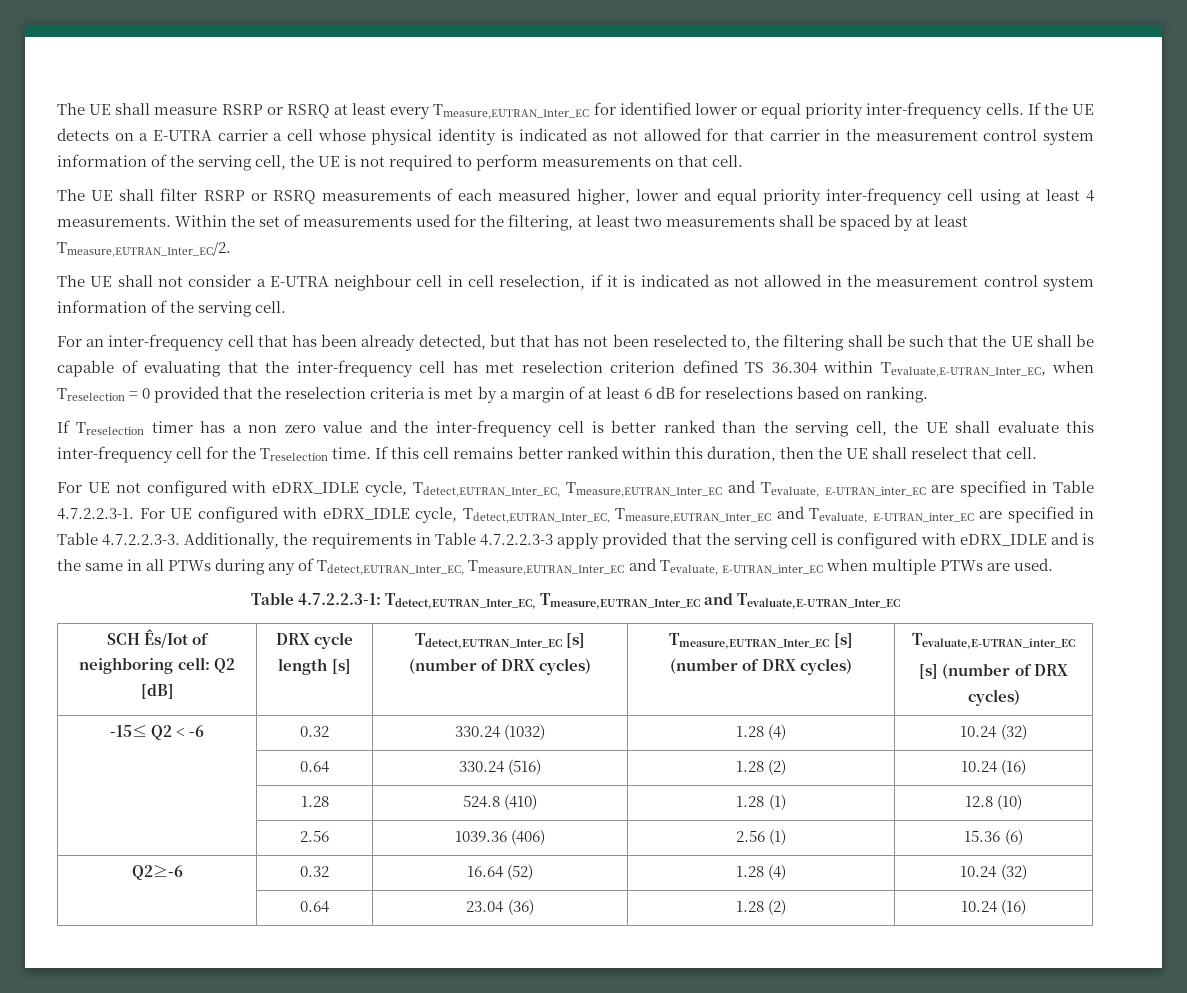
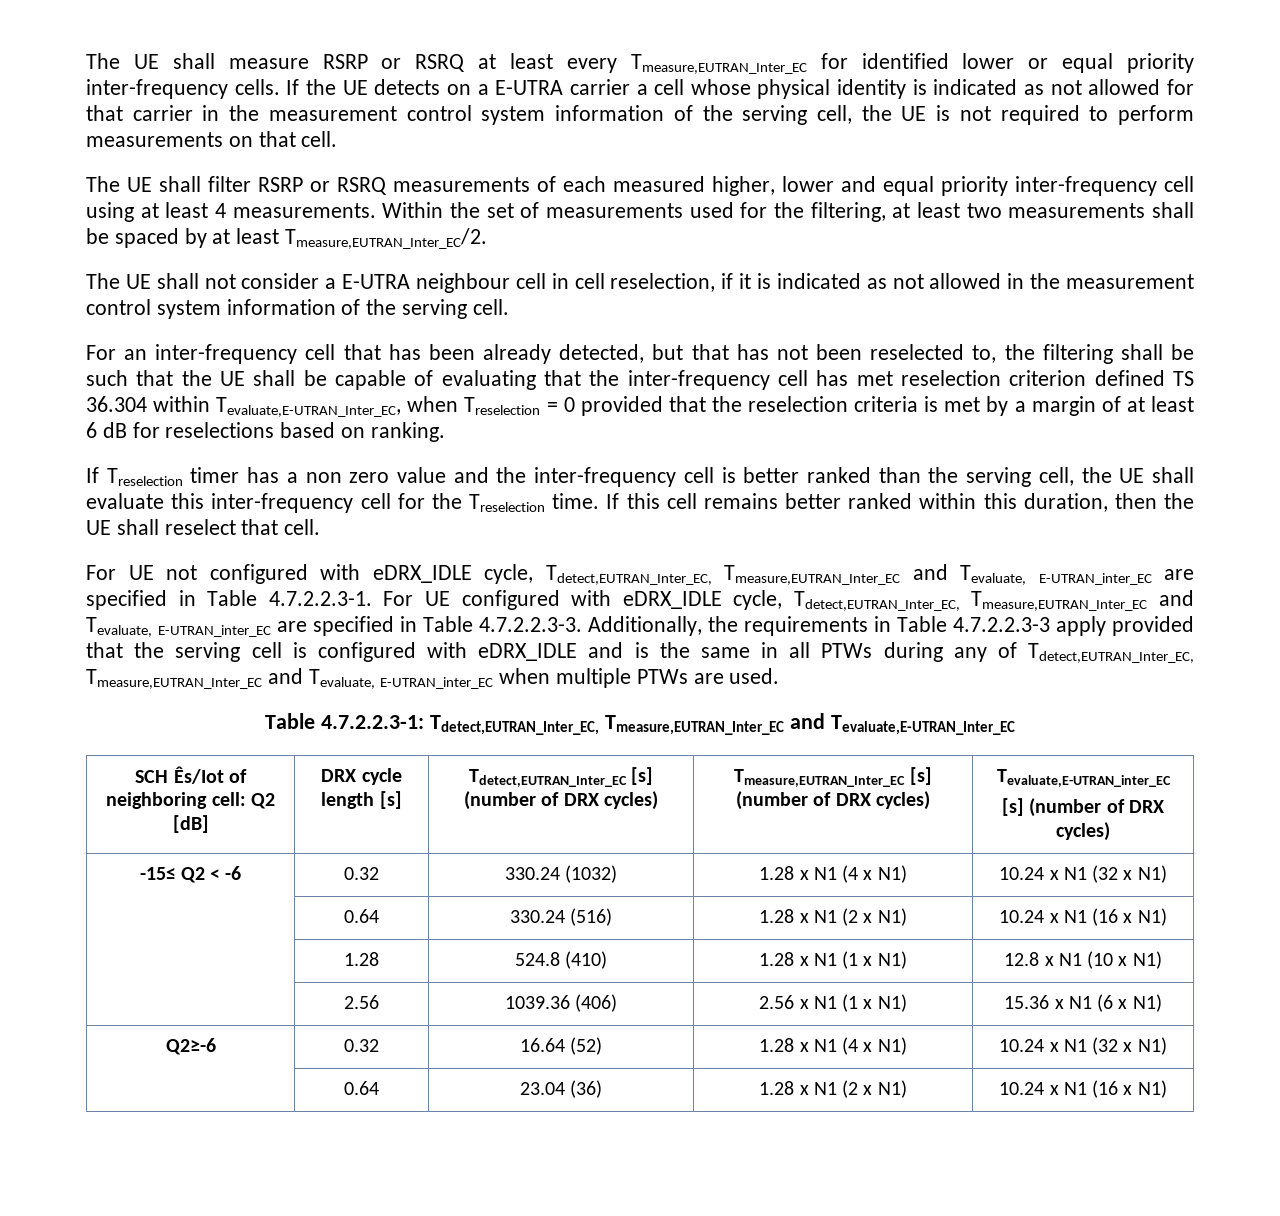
[768,724,787,740] [960,724,1027,740] [300,761,329,773] [458,759,542,775] [735,759,787,775] [960,759,1027,775] [300,796,329,807] [462,794,538,810] [736,794,786,810] [964,794,1023,810] [300,830,329,842] [454,829,546,845] [735,829,787,845] [964,829,1023,845] (4) | 10.24 (32) // | 0.64 | 330.24 (516) | 1.28 (2) | 10.24 (16) // | 1.28 | 524.8 (410) | 1.28 (1) | 12.8 (10) // | 2.56 | 1039.36 (406) | 2.56 (1) | 15.36 (6) -> [799,865,907,883] [999,865,1167,883] [344,909,379,923] [509,908,613,926] [759,908,907,926] [999,908,1167,926] [344,952,379,966] [514,951,608,969] [759,951,907,969] [1004,951,1162,969] [344,995,379,1009] [504,994,618,1012] [759,994,907,1012] [1004,994,1162,1012] x N1 (4 x N1) | 10.24 x N1 (32 x N1) // | 0.64 | 330.24 (516) | 1.28 x N1 (2 x N1) | 10.24 x N1 (16 x N1) // | 1.28 | 524.8 (410) | 1.28 x N1 (1 x N1) | 12.8 x N1 (10 x N1) // | 2.56 | 1039.36 (406) | 2.56 x N1 (1 x N1) | 15.36 x N1 (6 x N1)
[768,864,787,880] [960,864,1027,880] [300,901,329,913] [466,899,534,915] [735,899,787,915] [960,899,1027,915] (4) | 10.24 (32) // | 0.64 | 23.04 (36) | 1.28 (2) | 10.24 (16) -> [799,1037,907,1055] [999,1037,1167,1055] [344,1081,379,1095] [519,1080,603,1098] [759,1080,907,1098] [999,1080,1167,1098] x N1 (4 x N1) | 10.24 x N1 (32 x N1) // | 0.64 | 23.04 (36) | 1.28 x N1 (2 x N1) | 10.24 x N1 (16 x N1)

